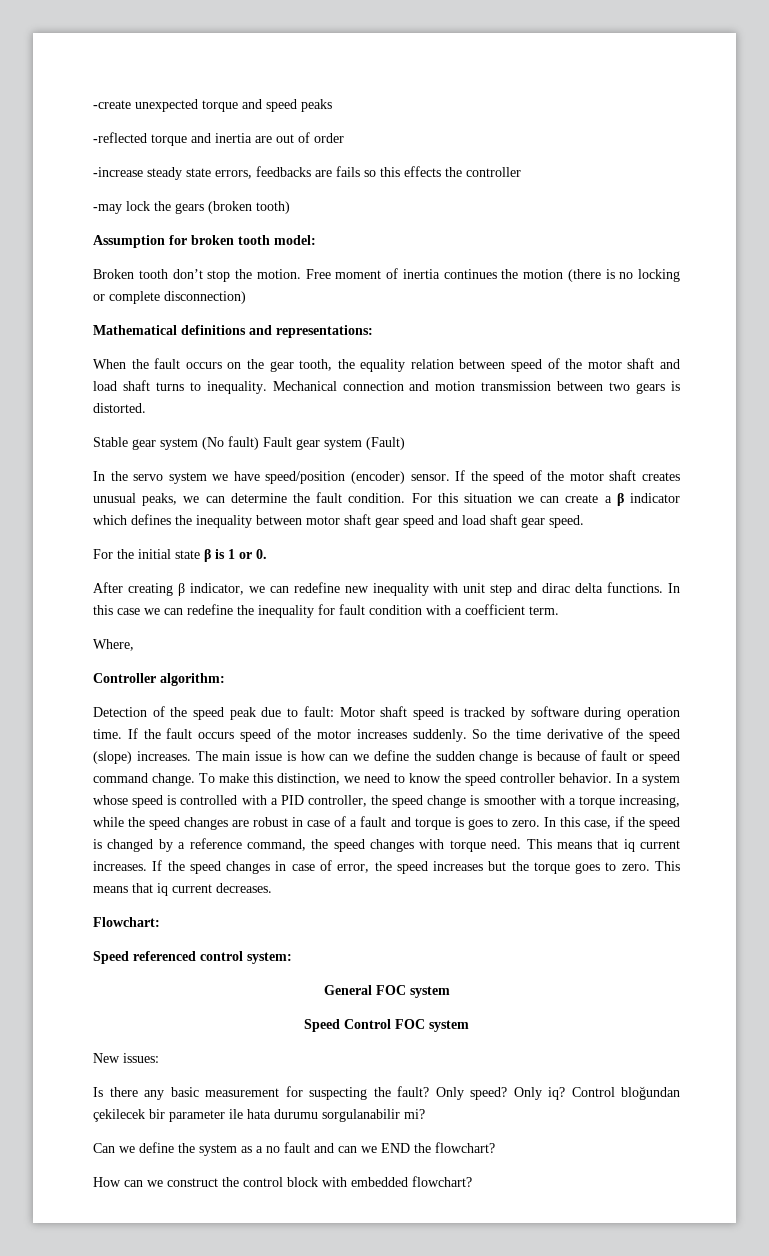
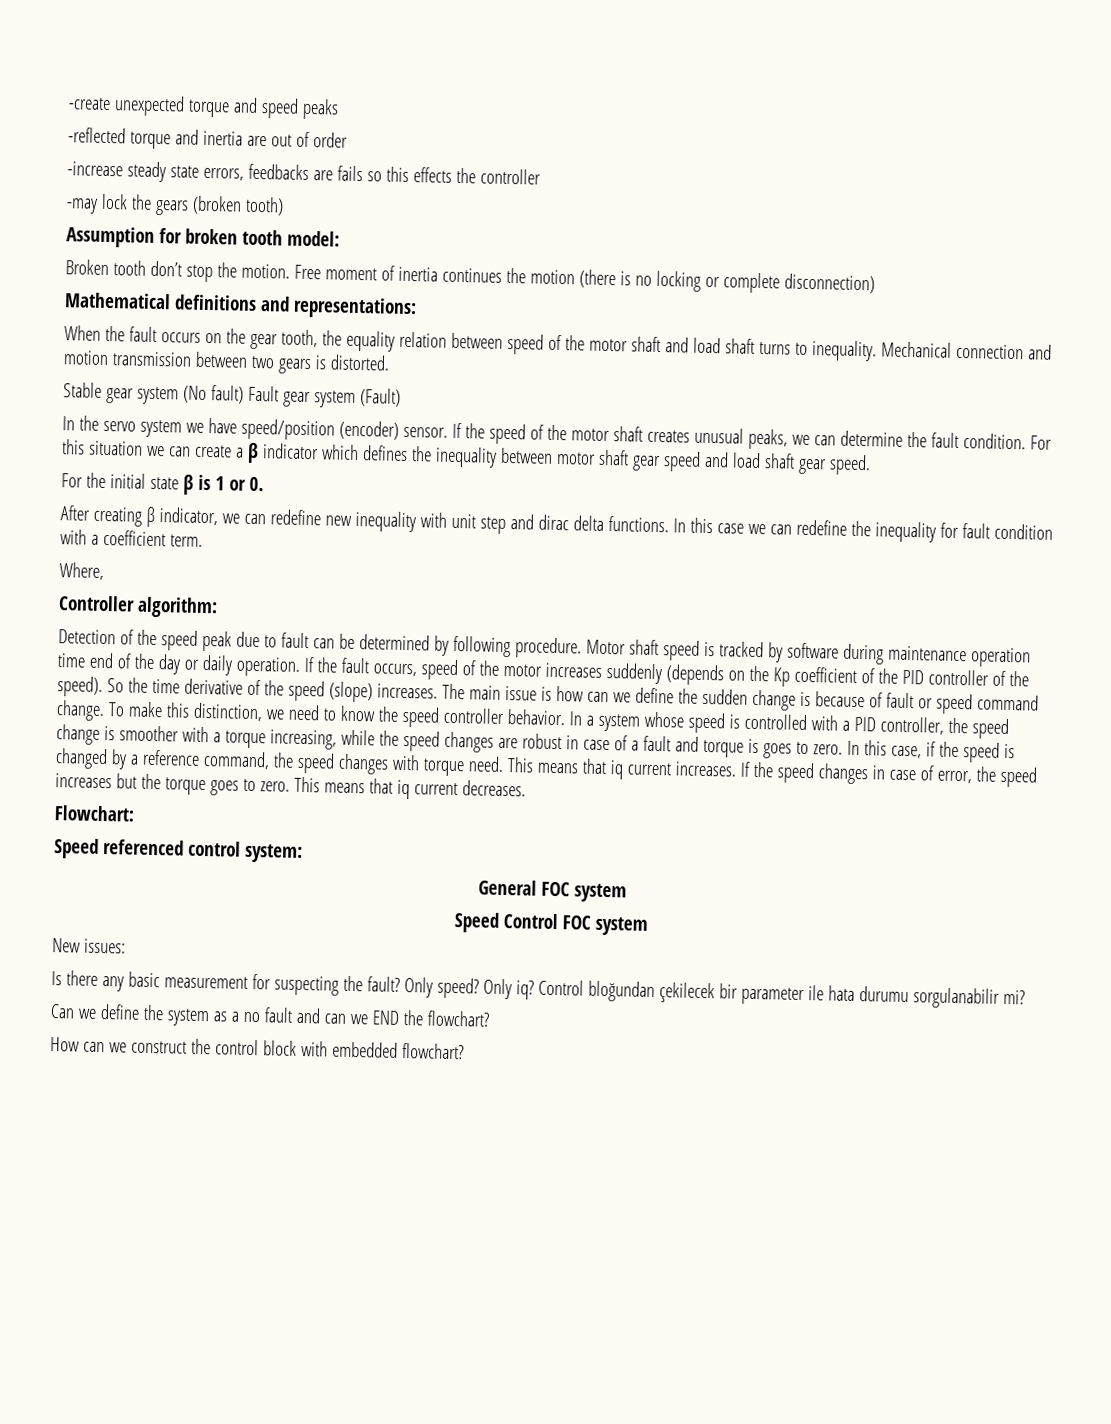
[303,706,334,717] fault: -> [280,632,582,659] fault can be determined by following procedure.
[627,707,680,720] [93,729,122,739] operation time. -> [887,645,1031,668] [57,652,301,677] maintenance operation time end of the day or daily operation.
[198,732,235,739] occurs -> [372,663,417,677] occurs,
[412,729,467,742] suddenly. -> [605,662,1029,687] [57,676,103,697] suddenly (depends on the Kp coefficient of the PID controller of the speed).

